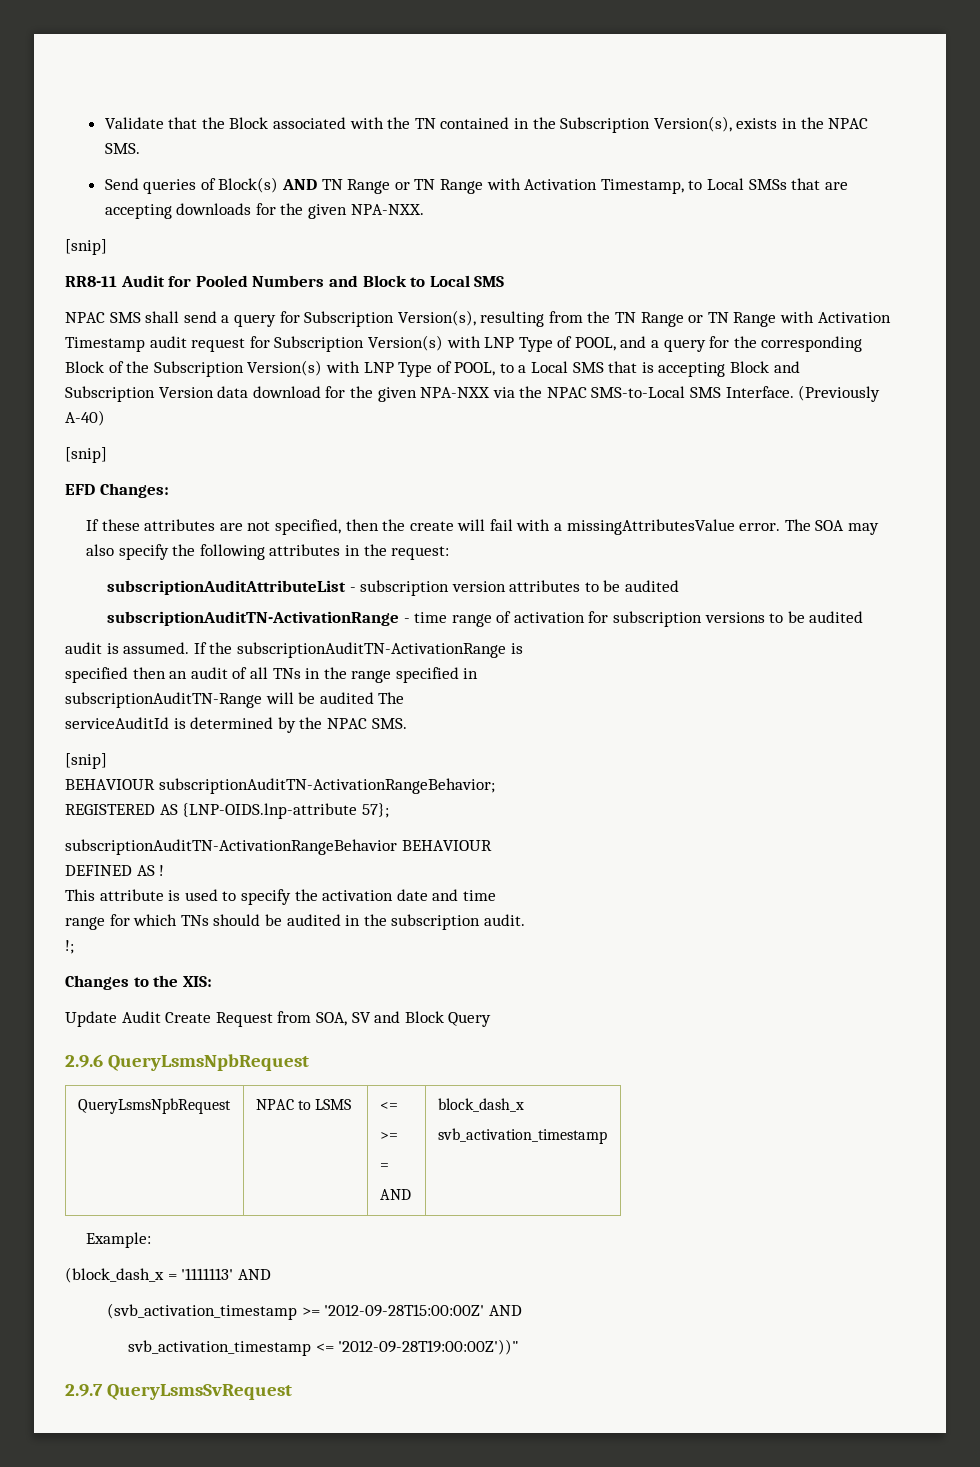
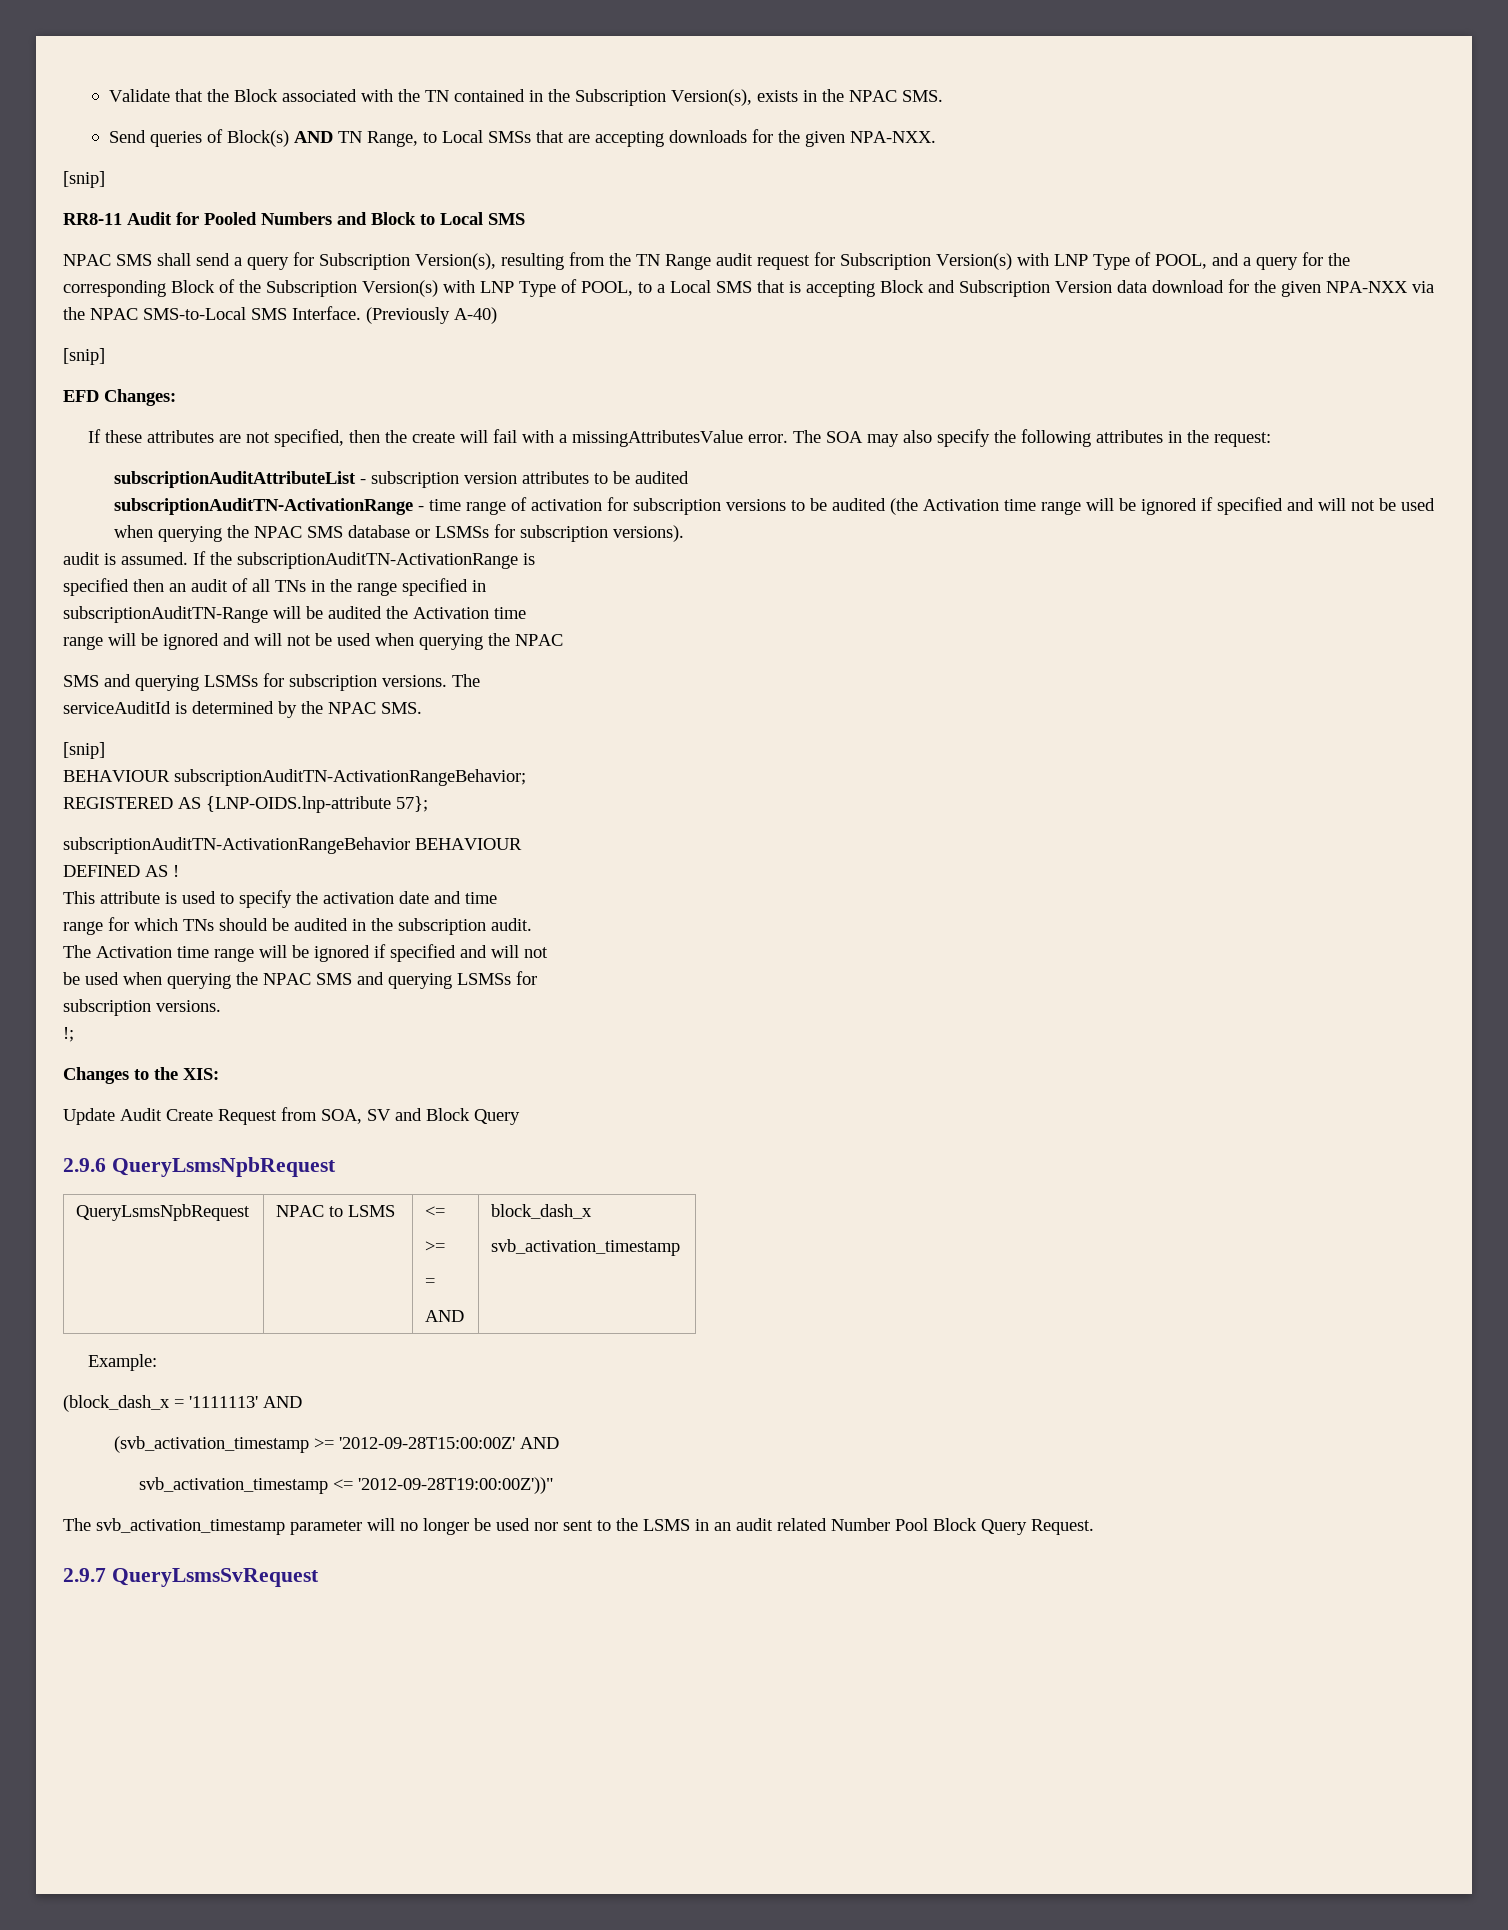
[347,178,684,194] Range or TN Range with Activation Timestamp, -> [366,131,418,147] Range,
[688,311,891,327] [65,337,145,352] or TN Range with Activation Timestamp -> (711, 262) none
(864, 617) none -> [889,497,1435,515] [113,524,684,542] (the Activation time range will be ignored if specified and will not be used when querying the NPAC SMS database or LSMSs for subscription versions).
(374, 698) none -> [386,606,526,619] [63,633,563,650] [63,673,447,691] the Activation time // range will be ignored and will not be used when querying the NPAC // SMS and querying LSMSs for subscription versions.
(525, 920) none -> [63,944,548,962] [63,971,537,989] [63,999,221,1016] // The Activation time range will be ignored if specified and will not // be used when querying the NPAC SMS and querying LSMSs for // subscription versions.
(520, 1347) none -> [63,1518,1094,1535] // The svb_activation_timestamp parameter will no longer be used nor sent to the LSMS in an audit related Number Pool Block Query Request.

